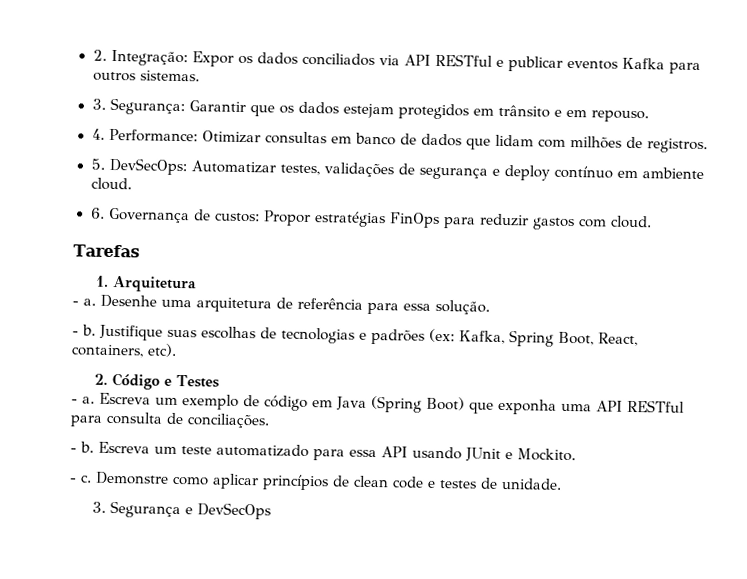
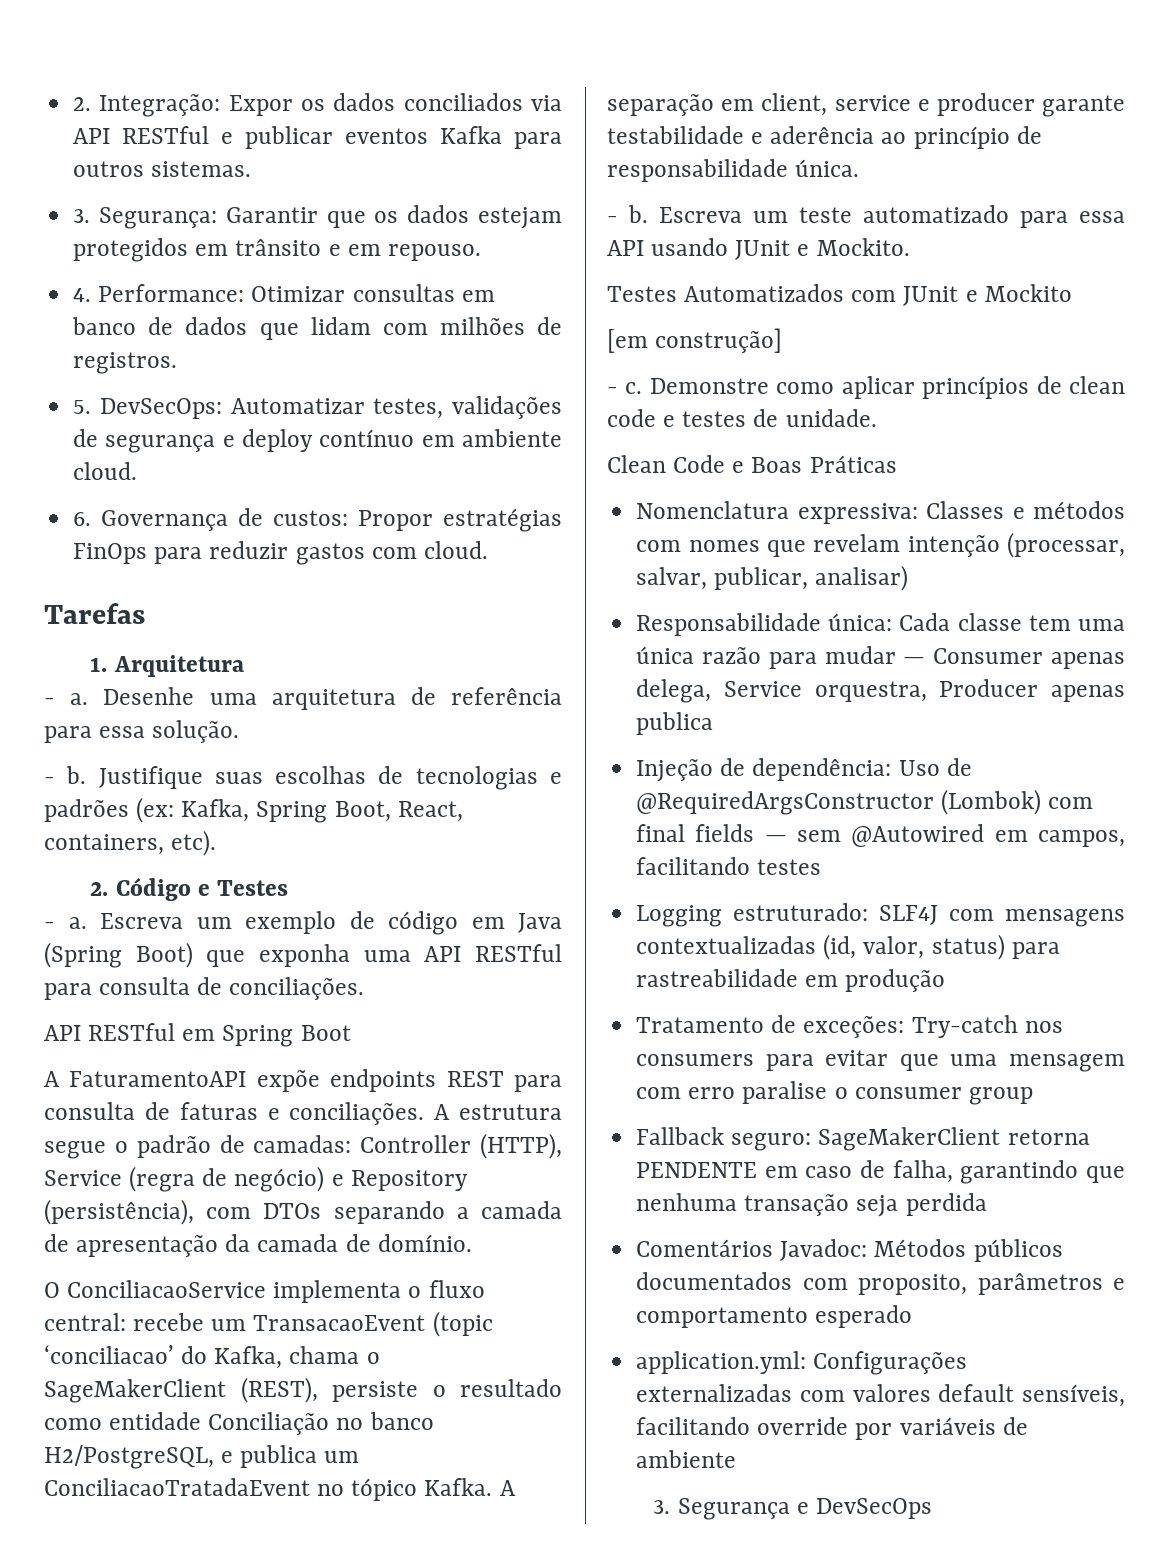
(270, 421) none -> [44,1023,351,1047] [44,1069,562,1092] [44,1102,562,1125] [44,1133,562,1159] [44,1166,468,1192] [44,1199,562,1225] [44,1234,472,1257] [44,1280,485,1303] [44,1311,493,1337] [44,1345,380,1369] [44,1377,562,1403] [44,1412,434,1435] [44,1445,360,1469] [44,1478,516,1501] [607,93,1125,117] [607,126,1042,149] [607,159,860,182] // API RESTful em Spring Boot // A FaturamentoAPI expõe endpoints REST para consulta de faturas e conciliações. A estrutura segue o padrão de camadas: Controller (HTTP), Service (regra de negócio) e Repository (persistência), com DTOs separando a camada de apresentação da camada de domínio. // O ConciliacaoService implementa o fluxo central: recebe um TransacaoEvent (topic ‘conciliacao’ do Kafka, chama o SageMakerClient (REST), persiste o resultado como entidade Conciliação no banco H2/PostgreSQL, e publica um ConciliacaoTratadaEvent no tópico Kafka. A separação em client, service e producer garante testabilidade e aderência ao princípio de responsabilidade única.
(576, 455) none -> [607,284,1072,306] [607,328,783,353] // Testes Automatizados com JUnit e Mockito // [em construção]
(562, 483) none -> [607,455,897,473] [636,501,1125,524] [636,532,1125,558] [636,565,909,591] [636,613,1125,636] [636,646,1125,669] [636,679,1125,703] [636,712,714,735] [636,758,972,782] [636,789,1094,815] [636,824,1125,847] [636,857,822,875] [636,903,1125,927] [636,934,1060,960] [636,969,946,992] [636,1015,1063,1038] [636,1050,1125,1072] [636,1081,1033,1105] [636,1127,1090,1151] [636,1160,1125,1184] [636,1193,987,1217] [636,1239,1063,1262] [636,1272,1125,1295] [636,1305,913,1328] [636,1351,968,1375] [636,1384,1125,1407] [636,1417,1028,1440] [636,1450,737,1468] // Clean Code e Boas Práticas // Nomenclatura expressiva: Classes e métodos com nomes que revelam intenção (processar, salvar, publicar, analisar) // Responsabilidade única: Cada classe tem uma única razão para mudar — Consumer apenas delega, Service orquestra, Producer apenas publica // Injeção de dependência: Uso de @RequiredArgsConstructor (Lombok) com final fields — sem @Autowired em campos, facilitando testes // Logging estruturado: SLF4J com mensagens contextualizadas (id, valor, status) para rastreabilidade em produção // Tratamento de exceções: Try-catch nos consumers para evitar que uma mensagem com erro paralise o consumer group // Fallback seguro: SageMakerClient retorna PENDENTE em caso de falha, garantindo que nenhuma transação seja perdida // Comentários Javadoc: Métodos públicos documentados com proposito, parâmetros e comportamento esperado // application.yml: Configurações externalizadas com valores default sensíveis, facilitando override por variáveis de ambiente

